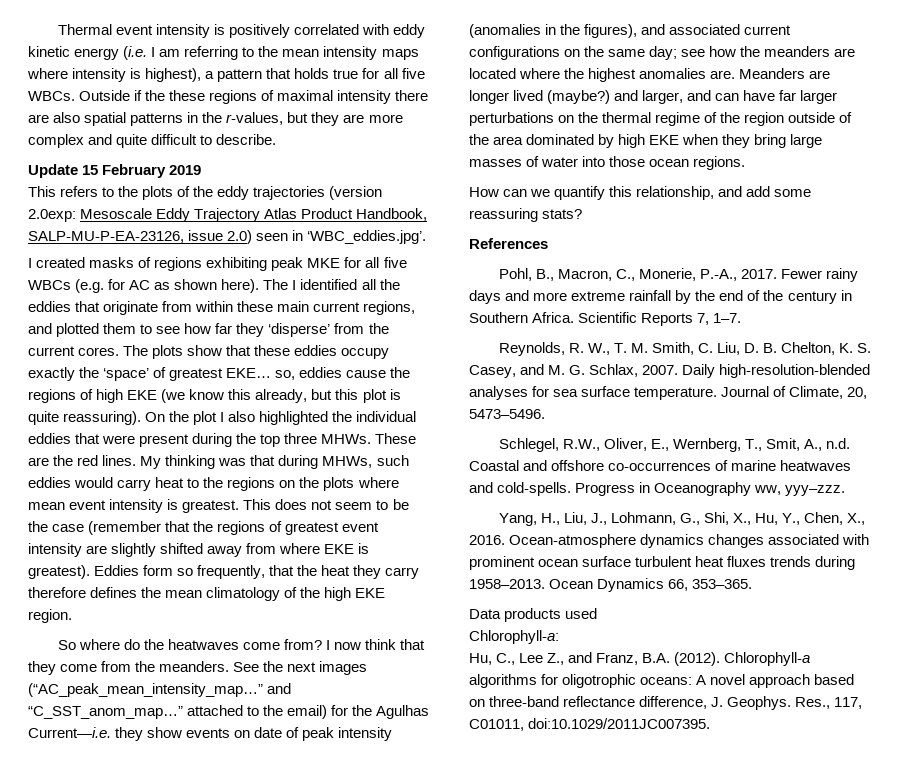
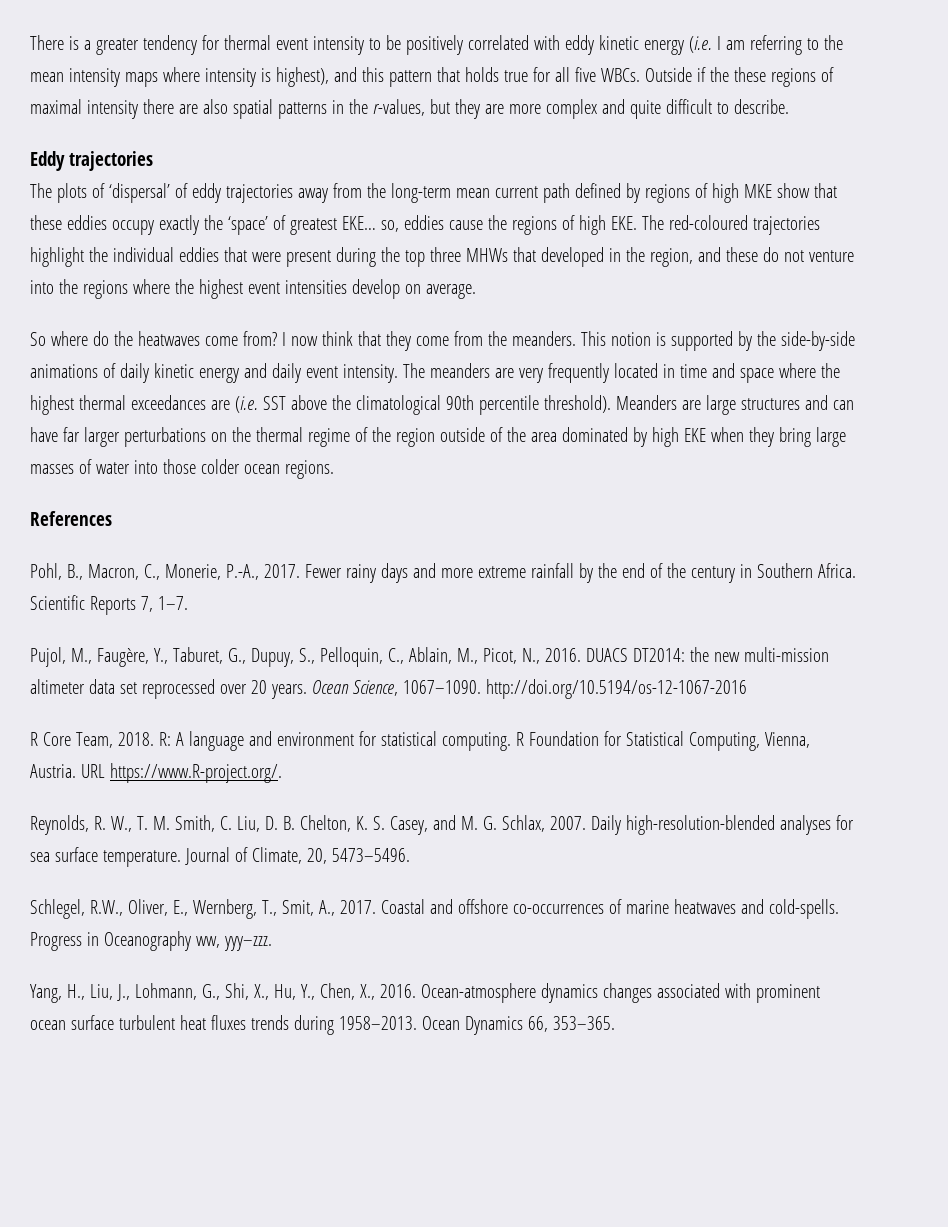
[57,24,225,38] Thermal event intensity is -> [30,35,401,55] There is a greater tendency for thermal event intensity to be
[205,71,215,79] a -> [333,67,384,82] and this
[28,164,202,178] [28,186,383,200] [28,208,428,222] [28,230,427,244] [28,257,407,271] [28,279,400,293] [28,301,416,315] [28,323,389,337] [28,345,184,359] Update 15 February 2019 // This refers to the plots of the eddy trajectories (version 2.0exp: Mesoscale Eddy Trajectory Atlas Product Handbook, SALP-MU-P-EA-23126, issue 2.0) seen in ‘WBC_eddies.jpg’. // I created masks of regions exhibiting peak MKE for all five WBCs (e.g. for AC as shown here). The I identified all the eddies that originate from within these main current regions, and plotted them to see how far they ‘disperse’ from the current cores. The plots -> [30,151,153,171] [30,183,772,203] Eddy trajectories // The plots of ‘dispersal’ of eddy trajectories away from the long-term mean current path defined by regions of high MKE
[127,389,401,403] [28,411,329,425] EKE (we know this already, but this plot is quite reassuring). On the plot I also highlighted -> [610,215,820,235] [30,247,84,267] EKE. The red-coloured trajectories highlight
[321,433,417,444] [28,455,409,469] [28,477,399,491] [28,499,409,513] [28,521,380,535] [28,543,370,557] [28,565,420,579] [28,587,386,601] [28,609,72,623] MHWs. These are the red lines. My thinking was that during MHWs, such eddies would carry heat to the regions on the plots where mean event intensity is greatest. This does not seem to be the case (remember that the regions of greatest event intensity are slightly shifted away from where EKE is greatest). Eddies form so frequently, that the heat they carry therefore defines the mean climatology of the high EKE region. -> [465,247,854,267] [30,279,476,299] MHWs that developed in the region, and these do not venture into the regions where the highest event intensities develop on average.
[233,661,368,675] [28,683,292,697] [28,705,430,719] [28,727,393,741] [469,24,792,38] [469,46,856,60] [469,68,831,82] [469,90,684,104] See the next images (“AC_peak_mean_intensity_map…” and “C_SST_anom_map…” attached to the email) for the Agulhas Current—i.e. they show events on date of peak intensity (anomalies in the figures), and associated current configurations on the same day; see how the meanders are located where the highest anomalies are. Meanders are longer lived (maybe?) and larger, -> [580,331,855,351] [30,363,840,383] [30,395,800,415] This notion is supported by the side-by-side animations of daily kinetic energy and daily event intensity. The meanders are very frequently located in time and space where the highest thermal exceedances are (i.e. SST above the climatological 90th percentile threshold). Meanders are large structures
(646, 161) none -> [200,459,240,474] colder
[469,186,812,200] [469,208,583,222] // How can we quantify this relationship, and add some reassuring stats? -> (334, 469) none
(742, 318) none -> [30,647,829,667] [30,679,747,699] [30,731,810,751] [30,763,282,783] // Pujol, M., Faugère, Y., Taburet, G., Dupuy, S., Pelloquin, C., Ablain, M., Picot, N., 2016. DUACS DT2014: the new multi-mission altimeter data set reprocessed over 20 years. Ocean Science, 1067–1090. http://doi.org/10.5194/os-12-1067-2016 // R Core Team, 2018. R: A language and environment for statistical computing. R Foundation for Statistical Computing, Vienna, Austria. URL https://www.R-project.org/.
[825,438,850,449] n.d. -> [339,900,376,914] 2017.
[469,608,598,622] [469,630,559,644] [469,652,811,666] [469,674,855,688] [469,696,863,710] [469,718,711,731] // Data products used // Chlorophyll-a: // Hu, C., Lee Z., and Franz, B.A. (2012). Chlorophyll-a algorithms for oligotrophic oceans: A novel approach based on three-band reflectance difference, J. Geophys. Res., 117, C01011, doi:10.1029/2011JC007395. -> (615, 1023) none

